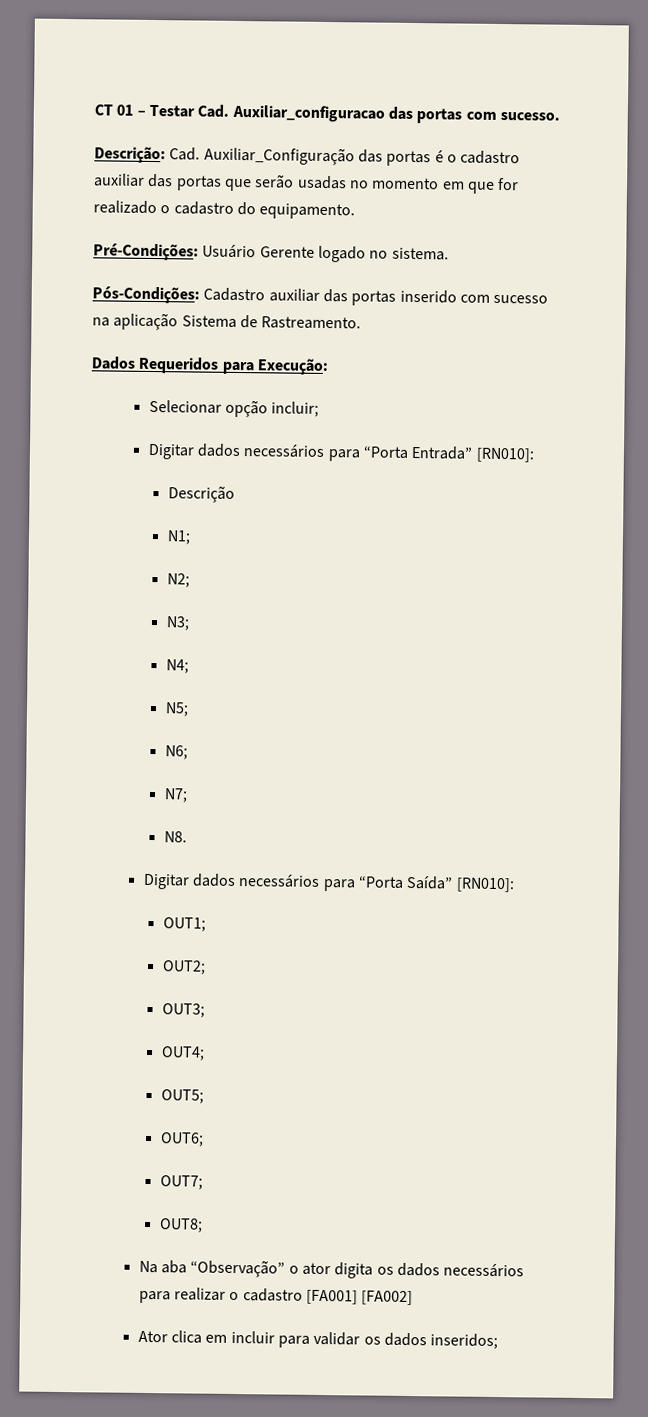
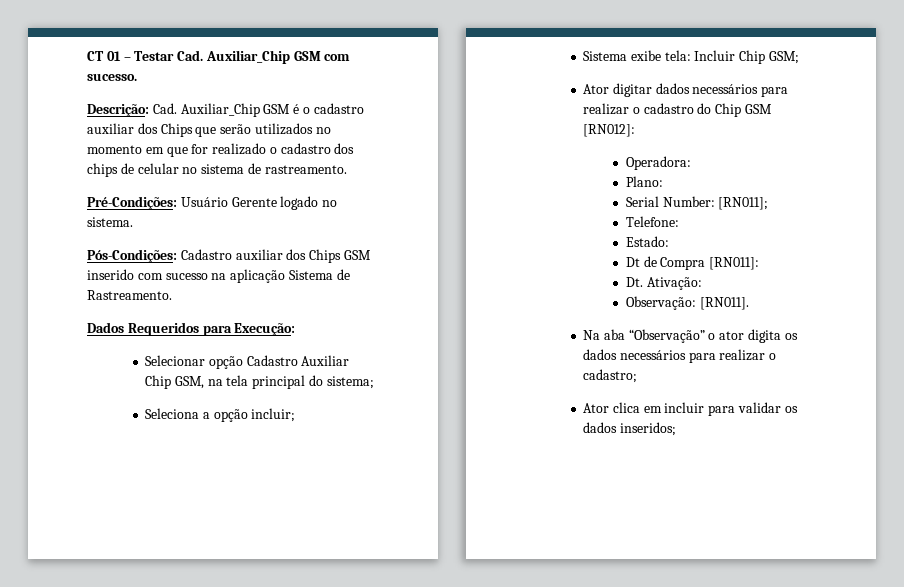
[231,104,463,124] Auxiliar_configuracao das portas -> [205,50,321,64] Auxiliar_Chip GSM
[203,146,432,167] Auxiliar_Configuração das portas -> [180,103,291,117] Auxiliar_Chip GSM
[147,173,222,191] das portas -> [137,123,193,137] dos Chips
[296,175,347,190] usadas -> [254,123,313,135] utilizados
[236,201,356,220] do equipamento. -> [334,143,355,154] [87,163,347,177] dos chips de celular no sistema de rastreamento.
[322,288,397,306] das portas -> [286,249,371,263] dos Chips GSM
[271,401,320,417] [147,443,535,463] [167,485,235,503] [166,530,191,545] [166,573,190,588] [165,616,190,631] [165,659,189,674] [164,702,189,717] [164,745,188,760] [163,788,188,803] [163,831,187,843] [142,873,515,893] [162,917,206,932] [161,960,206,975] [161,1003,205,1018] [160,1046,205,1061] [160,1089,204,1104] [159,1132,204,1147] [159,1175,203,1190] [158,1218,203,1233] incluir; // Digitar dados necessários para “Porta Entrada” [RN010]: // Descrição // N1; // N2; // N3; // N4; // N5; // N6; // N7; // N8. // Digitar dados necessários para “Porta Saída” [RN010]: // OUT1; // OUT2; // OUT3; // OUT4; // OUT5; // OUT6; // OUT7; // OUT8; -> [246,355,350,366] [145,375,374,389] [145,408,296,422] [583,50,800,64] [583,83,789,97] [583,103,773,117] [583,124,636,137] [625,156,691,170] [625,176,663,187] [625,196,769,210] [625,216,679,227] [625,236,669,247] [625,256,760,270] [625,277,702,290] [625,296,749,310] Cadastro Auxiliar Chip GSM, na tela principal do sistema; // Seleciona a opção incluir; // Sistema exibe tela: Incluir Chip GSM; // Ator digitar dados necessários para realizar o cadastro do Chip GSM [RN012]: // Operadora: // Plano: // Serial Number: [RN011]; // Telefone: // Estado: // Dt de Compra [RN011]: // Dt. Ativação: // Observação: [RN011].
[242,1288,414,1306] cadastro [FA001] [FA002] -> [583,369,638,383] cadastro;

